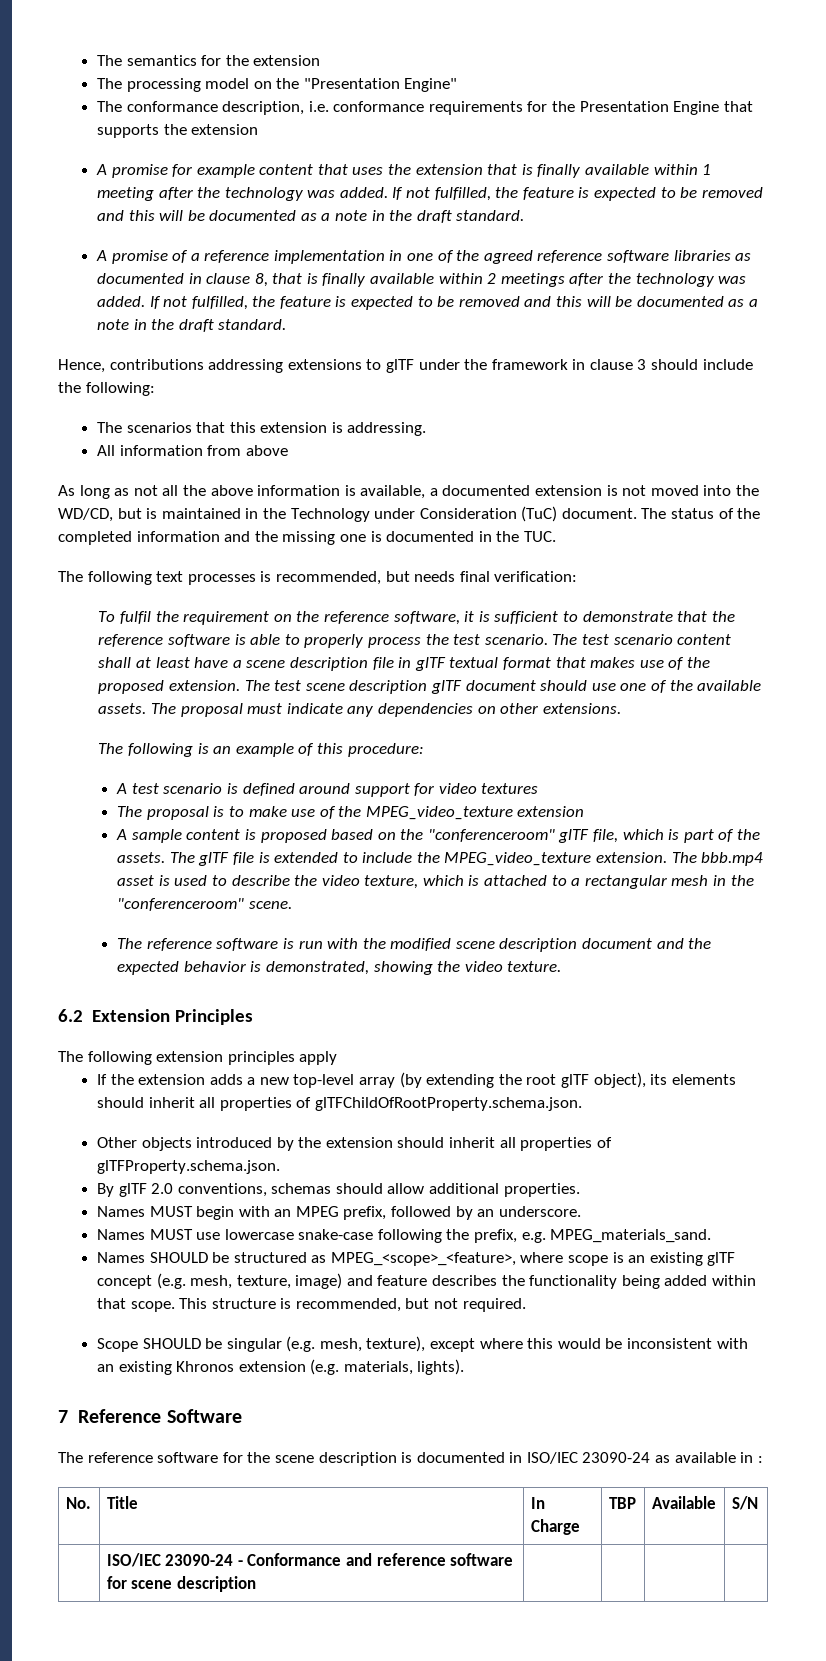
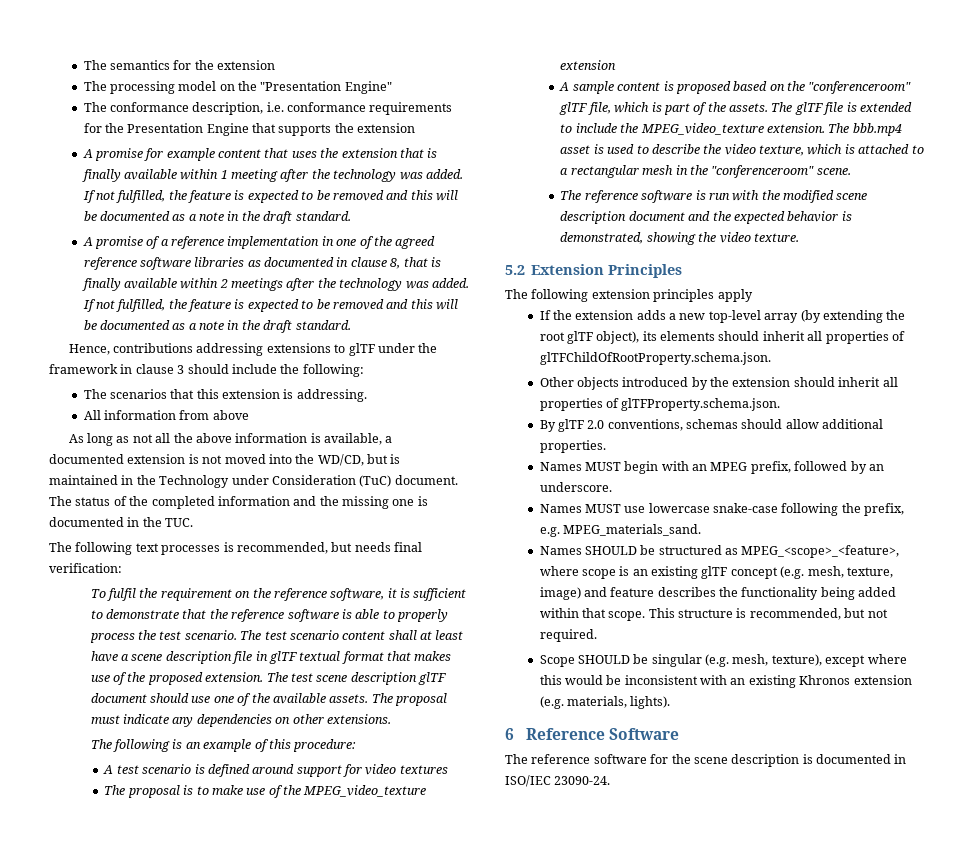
[58,1009,83,1022] 6.2 -> [505,265,525,275] 5.2
[58,1410,68,1423] 7 -> [505,728,514,740] 6
[582,1452,763,1463] [65,1497,91,1509] [106,1496,138,1509] [530,1497,545,1509] [530,1519,580,1535] [608,1497,636,1509] [651,1496,716,1509] [731,1496,758,1510] [106,1553,514,1567] [106,1576,256,1592] 23090-24 as available in : // No. | Title | In Charge | TBP | Available | S/N // | ISO/IEC 23090-24 - Conformance and reference software for scene description | | | | -> [554,776,611,785] 23090-24.

